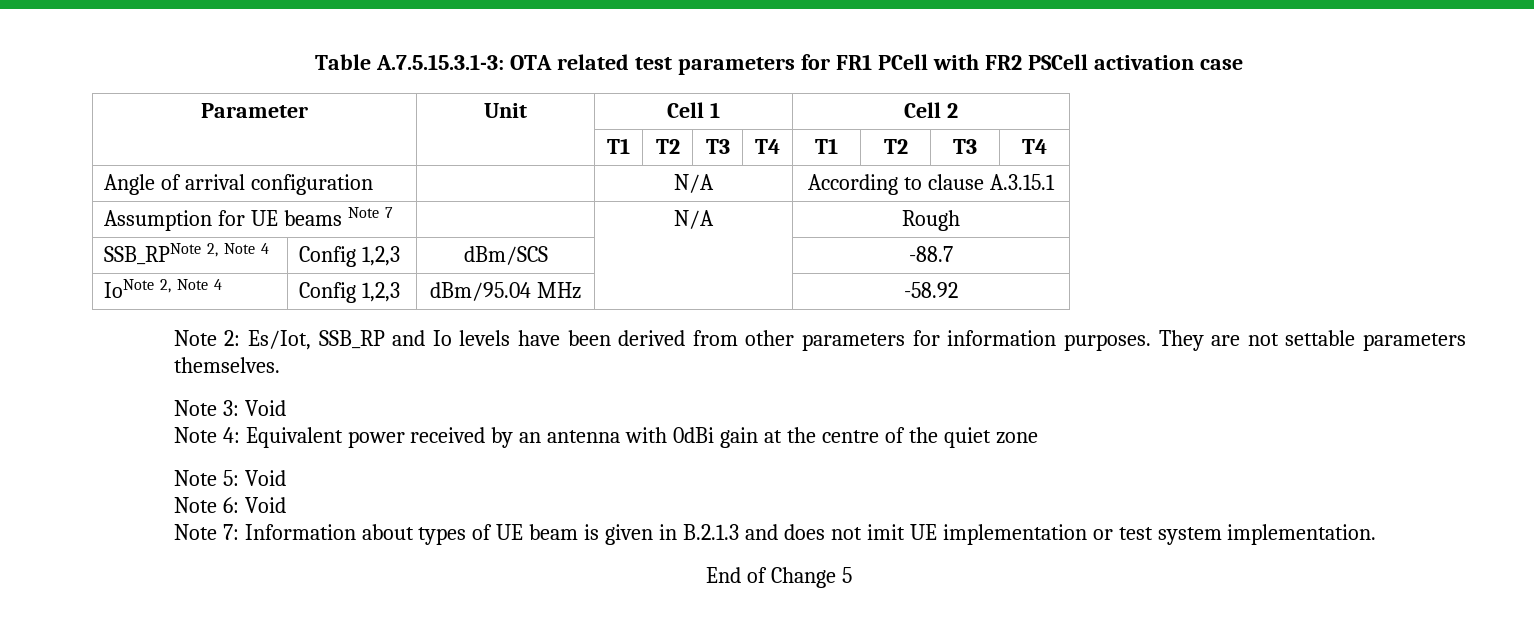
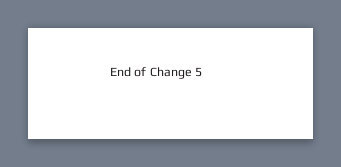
[315,54,1243,75] [201,103,308,118] [484,103,527,118] [667,102,720,118] [904,102,958,118] [607,138,630,154] [655,139,680,154] [705,139,730,154] [755,139,780,154] [815,138,838,154] [883,139,908,154] [953,139,977,154] [1022,139,1047,154] [104,174,374,195] [674,174,715,193] [808,174,1055,195] [104,207,394,231] [674,210,715,229] [902,210,961,231] [104,243,270,265] [299,246,401,267] [463,246,548,265] [909,246,954,262] [104,279,223,298] [299,282,401,303] [430,282,581,301] [904,282,959,298] [173,330,1467,351] [173,357,280,373] [173,400,286,416] [173,427,1038,448] [173,470,286,486] [173,497,286,513] [173,524,1377,545] Table A.7.5.15.3.1-3: OTA related test parameters for FR1 PCell with FR2 PSCell activation case // Parameter | Unit | Cell 1 | Cell 2 // | | T1 | T2 | T3 | T4 | T1 | T2 | T3 | T4 // Angle of arrival configuration | | N/A | According to clause A.3.15.1 // Assumption for UE beams Note 7 | | N/A | Rough // SSB_RPNote 2, Note 4 | Config 1,2,3 | dBm/SCS | | -88.7 // IoNote 2, Note 4 | Config 1,2,3 | dBm/95.04 MHz | | -58.92 // Note 2: Es/Iot, SSB_RP and Io levels have been derived from other parameters for information purposes. They are not settable parameters themselves. // Note 3: Void // Note 4: Equivalent power received by an antenna with 0dBi gain at the centre of the quiet zone // Note 5: Void // Note 6: Void // Note 7: Information about types of UE beam is given in B.2.1.3 and does not imit UE implementation or test system implementation. // -> (109, 72) none

